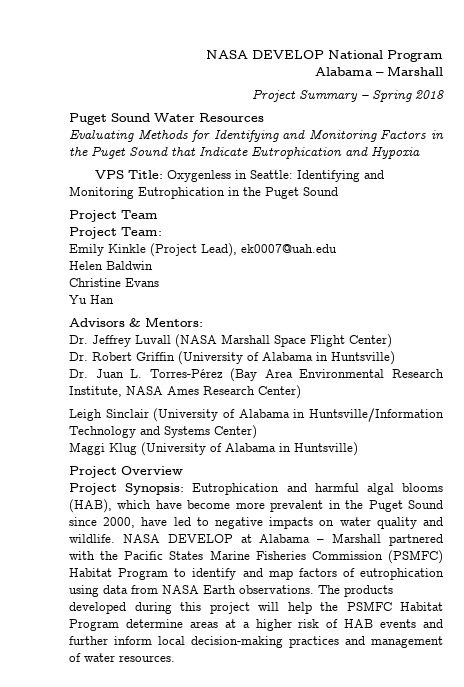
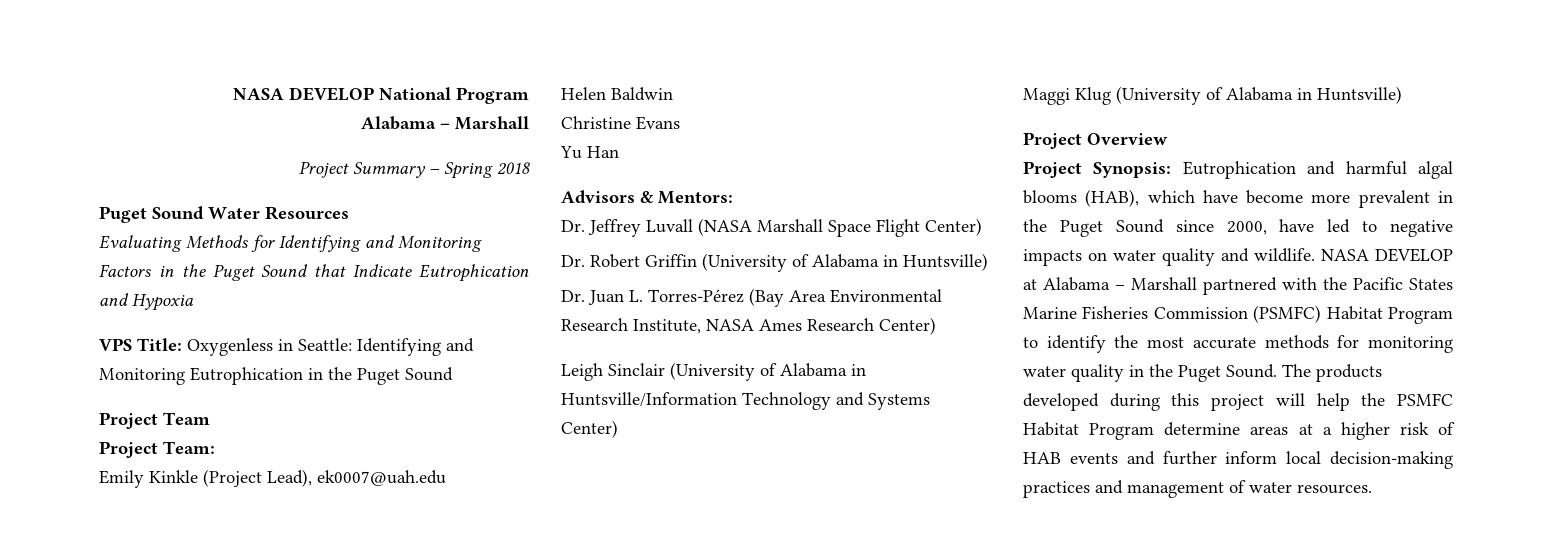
[242,568,444,580] [69,585,314,597] and map factors of eutrophication using data from NASA Earth observations. -> [1114,335,1453,353] [1023,364,1277,382] the most accurate methods for monitoring water quality in the Puget Sound.

